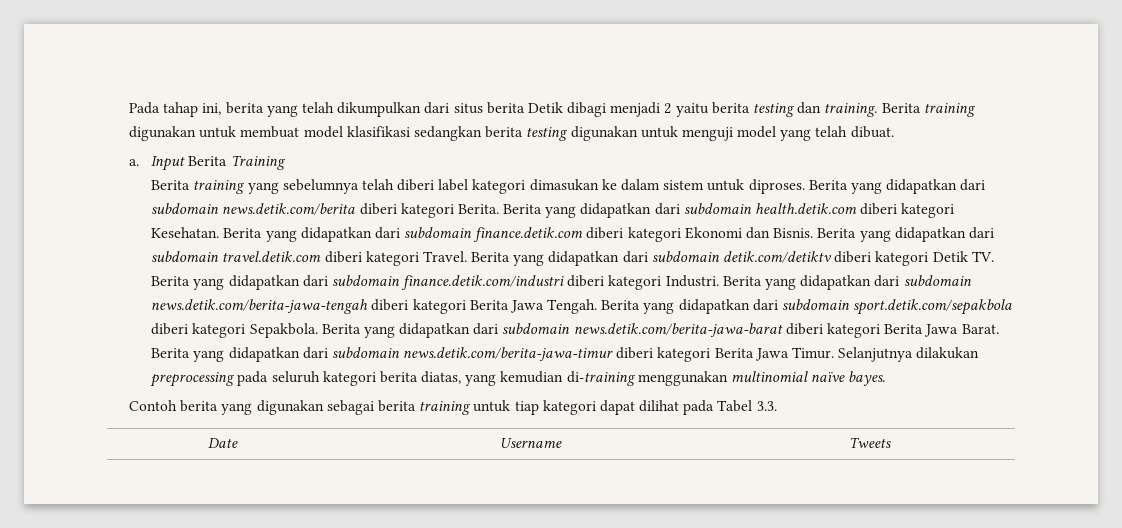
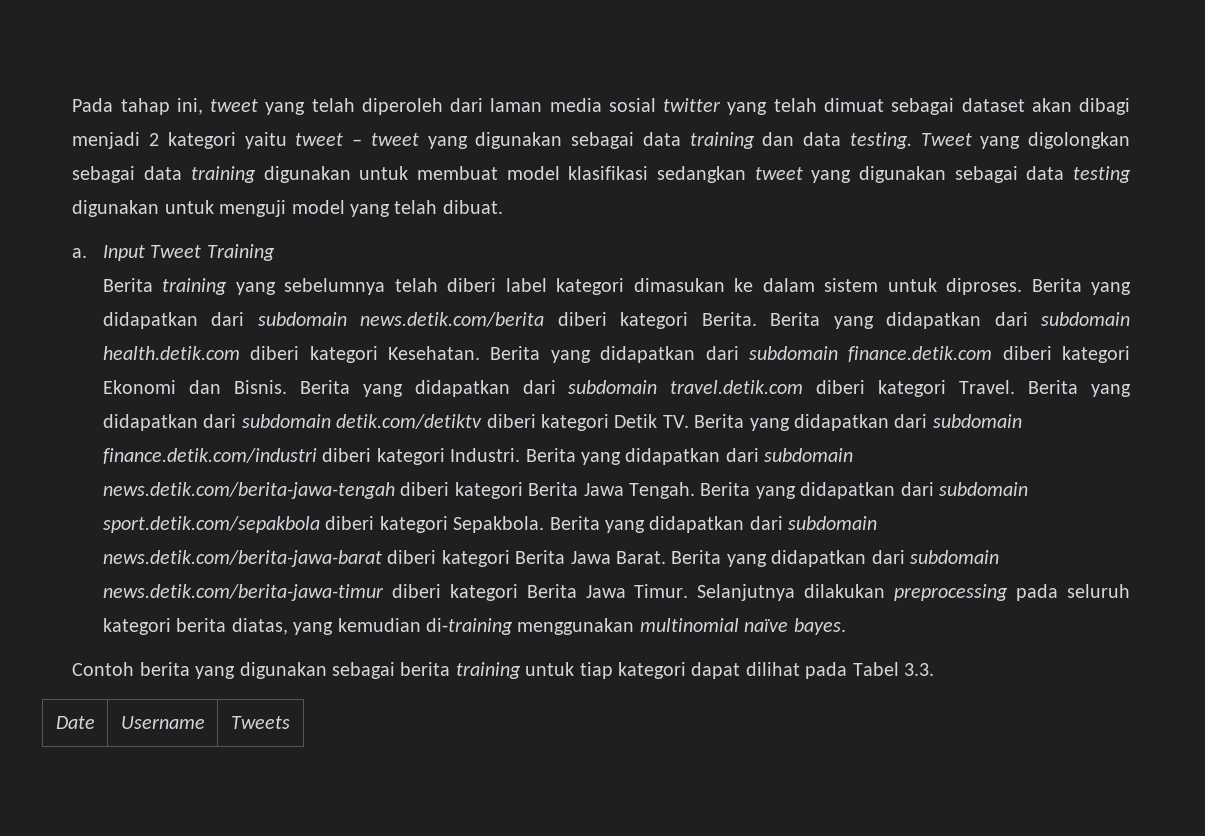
[225,102,921,117] berita yang telah dikumpulkan dari situs berita Detik dibagi menjadi 2 yaitu berita testing dan training. Berita -> [210,98,1131,115] [72,132,1130,149] [72,166,183,183] tweet yang telah diperoleh dari laman media sosial twitter yang telah dimuat sebagai dataset akan dibagi menjadi 2 kategori yaitu tweet – tweet yang digunakan sebagai data training dan data testing. Tweet yang digolongkan sebagai data
[485,126,524,138] berita -> [754,166,1065,183] tweet yang digunakan sebagai data
[188,156,228,166] Berita -> [150,245,202,258] Tweet

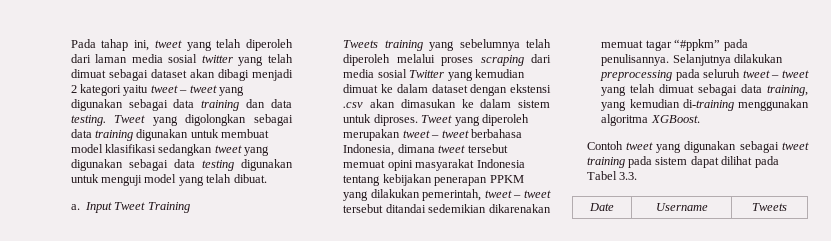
[102,278,153,292] Berita -> [343,40,379,48] Tweets
[447,278,625,295] diberi label kategori -> [343,54,551,66] [343,69,525,81] [343,84,551,96] [343,99,396,108] diperoleh melalui proses scraping dari media sosial Twitter yang kemudian dimuat ke dalam dataset dengan ekstensi .csv akan
[1031,278,1131,295] [102,312,1130,329] [102,346,1131,363] [102,380,1131,397] [102,414,1022,431] [102,448,854,465] [102,482,1028,499] [102,516,878,533] [102,550,999,567] [102,584,689,601] Berita yang didapatkan dari subdomain news.detik.com/berita diberi kategori Berita. Berita yang didapatkan dari subdomain health.detik.com diberi kategori Kesehatan. Berita yang didapatkan dari subdomain finance.detik.com diberi kategori Ekonomi dan Bisnis. Berita yang didapatkan dari subdomain travel.detik.com diberi kategori Travel. Berita yang didapatkan dari subdomain detik.com/detiktv diberi kategori Detik TV. Berita yang didapatkan dari subdomain finance.detik.com/industri diberi kategori Industri. Berita yang didapatkan dari subdomain news.detik.com/berita-jawa-tengah diberi kategori Berita Jawa Tengah. Berita yang didapatkan dari subdomain sport.detik.com/sepakbola diberi kategori Sepakbola. Berita yang didapatkan dari subdomain news.detik.com/berita-jawa-barat diberi kategori Berita Jawa Barat. Berita yang didapatkan dari subdomain news.detik.com/berita-jawa-timur diberi kategori Berita Jawa Timur. -> [421,114,529,126] [343,129,522,141] [343,144,508,156] [343,159,525,171] [343,174,524,186] [343,189,551,201] [343,204,551,213] [601,39,748,51] [601,54,670,66] Tweet yang diperoleh merupakan tweet – tweet berbahasa Indonesia, dimana tweet tersebut memuat opini masyarakat Indonesia tentang kebijakan penerapan PPKM yang dilakukan pemerintah, tweet – tweet tersebut ditandai sedemikian dikarenakan memuat tagar “#ppkm” pada penulisannya.
[102,618,288,635] kategori berita diatas, -> [742,70,809,78] [601,84,808,96] tweet – tweet yang telah dimuat sebagai data training,
[639,618,846,635] multinomial naïve bayes. -> [601,114,700,126] algoritma XGBoost.
[139,662,687,679] berita yang digunakan sebagai berita training untuk tiap kategori -> [625,141,809,153] [586,156,688,168] tweet yang digunakan sebagai tweet training pada sistem

